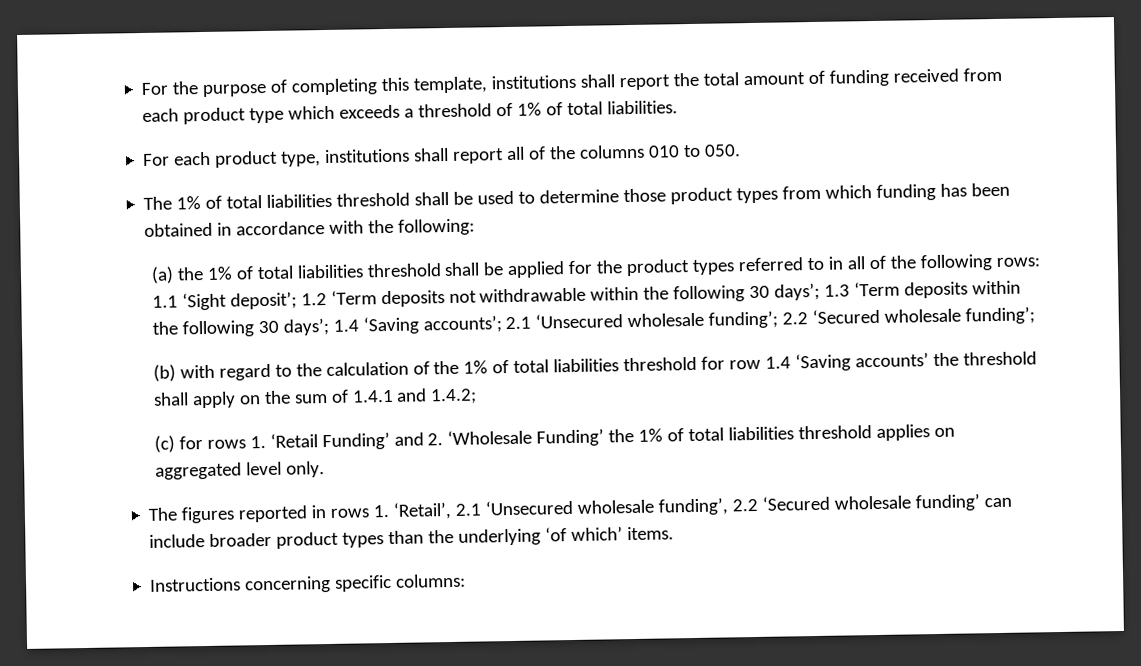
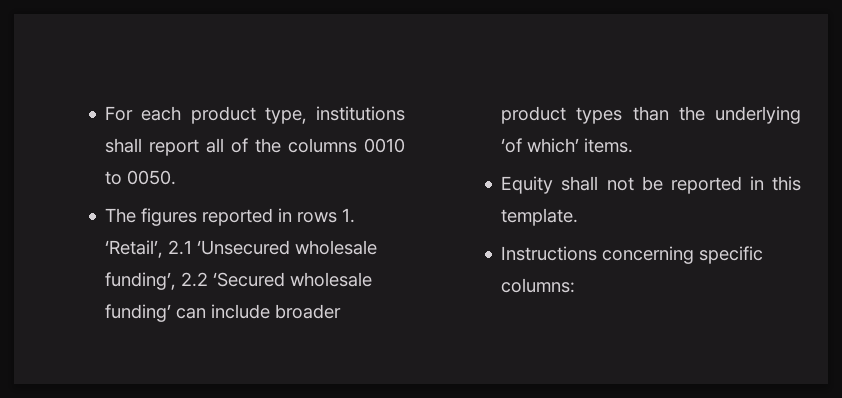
[141,67,1003,97] [142,100,679,125] [143,153,171,166] For the purpose of completing this template, institutions shall report the total amount of funding received from each product type which exceeds a threshold of 1% of total liabilities. // For -> [105,106,134,121] For
[648,144,742,158] [143,182,1011,210] [144,218,476,237] [150,254,1041,284] [151,280,1022,311] [151,306,1036,338] [152,351,1038,382] [152,388,478,409] [153,424,956,453] [154,461,325,480] 010 to 050. // The 1% of total liabilities threshold shall be used to determine those product types from which funding has been obtained in accordance with the following: // (a) the 1% of total liabilities threshold shall be applied for the product types referred to in all of the following rows: 1.1 ‘Sight deposit’; 1.2 ‘Term deposits not withdrawable within the following 30 days’; 1.3 ‘Term deposits within the following 30 days’; 1.4 ‘Saving accounts’; 2.1 ‘Unsecured wholesale funding’; 2.2 ‘Secured wholesale funding’; // (b) with regard to the calculation of the 1% of total liabilities threshold for row 1.4 ‘Saving accounts’ the threshold shall apply on the sum of 1.4.1 and 1.4.2; // (c) for rows 1. ‘Retail Funding’ and 2. ‘Wholesale Funding’ the 1% of total liabilities threshold applies on aggregated level only. -> [364,138,405,153] [105,170,177,185] 0010 to 0050.
(675, 533) none -> [501,176,801,194] [501,208,579,226] // Equity shall not be reported in this template.

